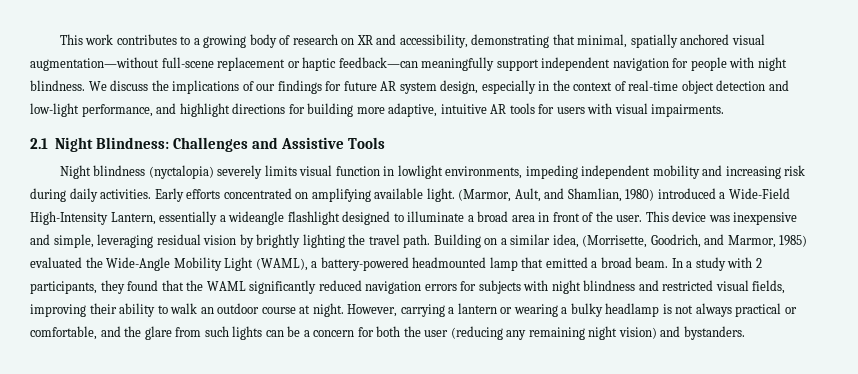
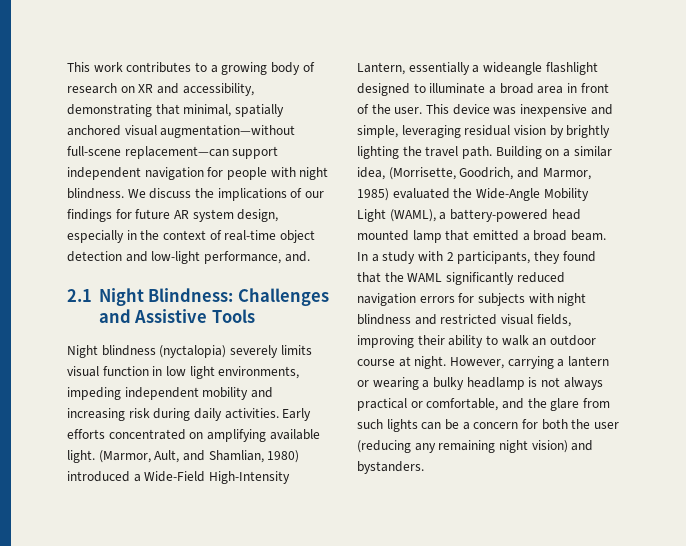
[217,57,495,71] replacement or haptic feedback—can meaningfully -> [124,146,229,159] replacement—can
[156,103,725,117] and highlight directions for building more adaptive, intuitive AR tools for users with visual impairments. -> [284,251,310,262] and.
[397,165,443,179] lowlight -> [165,366,215,379] low light
[412,257,487,268] headmounted -> [551,209,581,220] [357,230,409,241] head mounted

